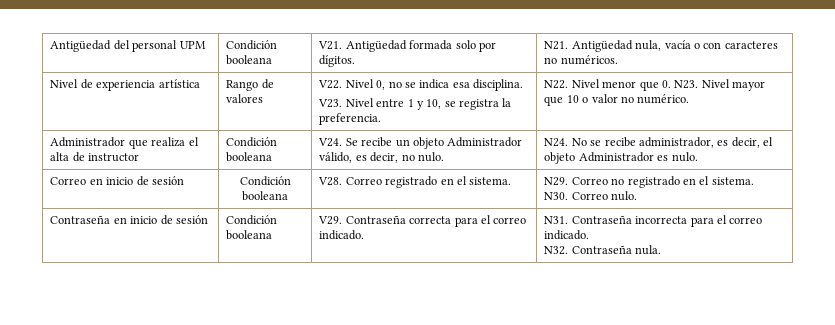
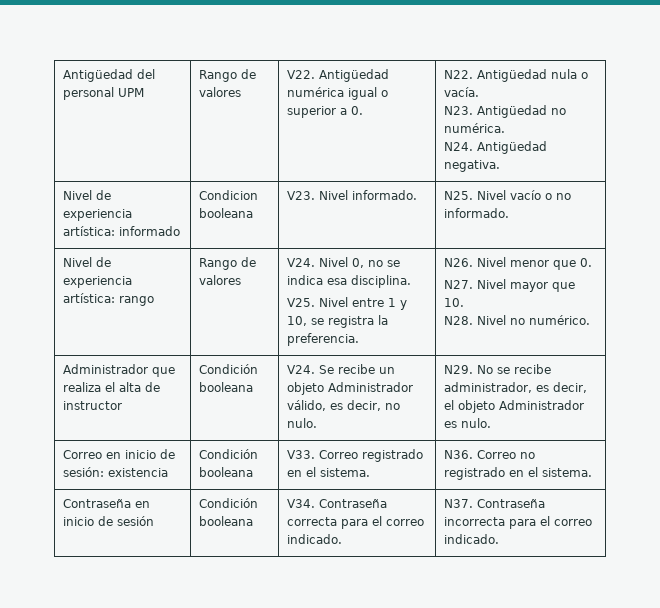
[226,40,278,50] [226,55,273,65] [318,40,496,52] [319,55,356,67] [544,40,778,52] [544,55,618,65] [50,79,200,91] [226,79,274,91] [226,94,264,103] [318,80,343,89] Condición booleana | V21. Antigüedad formada solo por dígitos. | N21. Antigüedad nula, vacía o con caracteres no numéricos. // Nivel de experiencia artística | Rango de valores | V22. -> [198,69,256,82] [198,87,241,97] [286,69,389,82] [286,87,388,100] [286,106,363,118] [443,69,588,82] [443,87,479,97] [443,105,566,118] [443,123,505,133] [443,141,547,154] [443,160,500,172] [62,190,111,200] [62,209,132,221] [62,226,180,236] [198,190,258,200] [198,208,253,218] [286,190,417,200] [443,190,571,200] [443,208,509,218] [62,257,111,267] [62,276,132,288] [62,293,154,306] [198,257,256,270] [198,275,241,285] [286,258,315,267] Rango de valores | V22. Antigüedad numérica igual o superior a 0. | N22. Antigüedad nula o vacía. // N23. Antigüedad no numérica. // N24. Antigüedad negativa. // Nivel de experiencia artística: informado | Condicion booleana | V23. Nivel informado. | N25. Nivel vacío o no informado. // Nivel de experiencia artística: rango | Rango de valores | V24.
[318,99,343,108] V23. -> [286,298,315,307] V25.
[544,80,569,89] N22. -> [443,258,473,267] N26.
[674,80,699,89] N23. -> [443,280,473,289] // N27.
[566,94,618,103] 10 o valor -> [443,298,464,307] [443,315,506,325] 10. // N28. Nivel
[544,138,569,147] N24. -> [443,365,473,374] N29.
[151,176,184,185] [239,176,291,186] [242,191,288,201] [318,177,343,186] sesión | Condición booleana | V28. -> [62,467,168,477] [198,449,258,459] [198,467,253,477] [286,450,315,459] sesión: existencia | Condición booleana | V33.
[544,177,569,186] N29. -> [443,450,473,459] N36.
[544,191,638,201] // N30. Correo nulo. -> (592, 472) none
[318,216,343,225] V29. -> [286,499,315,508] V34.
[544,216,569,224] N31. -> [443,499,473,508] N37.
[544,245,662,255] // N32. Contraseña nula. -> (499, 539) none

